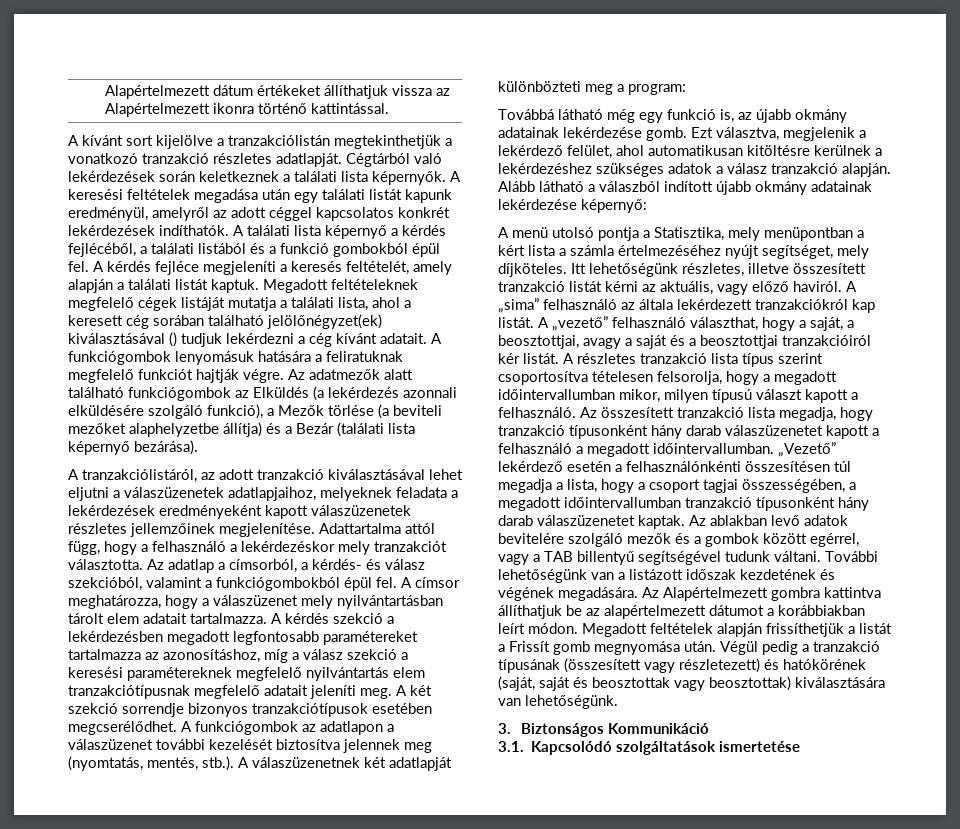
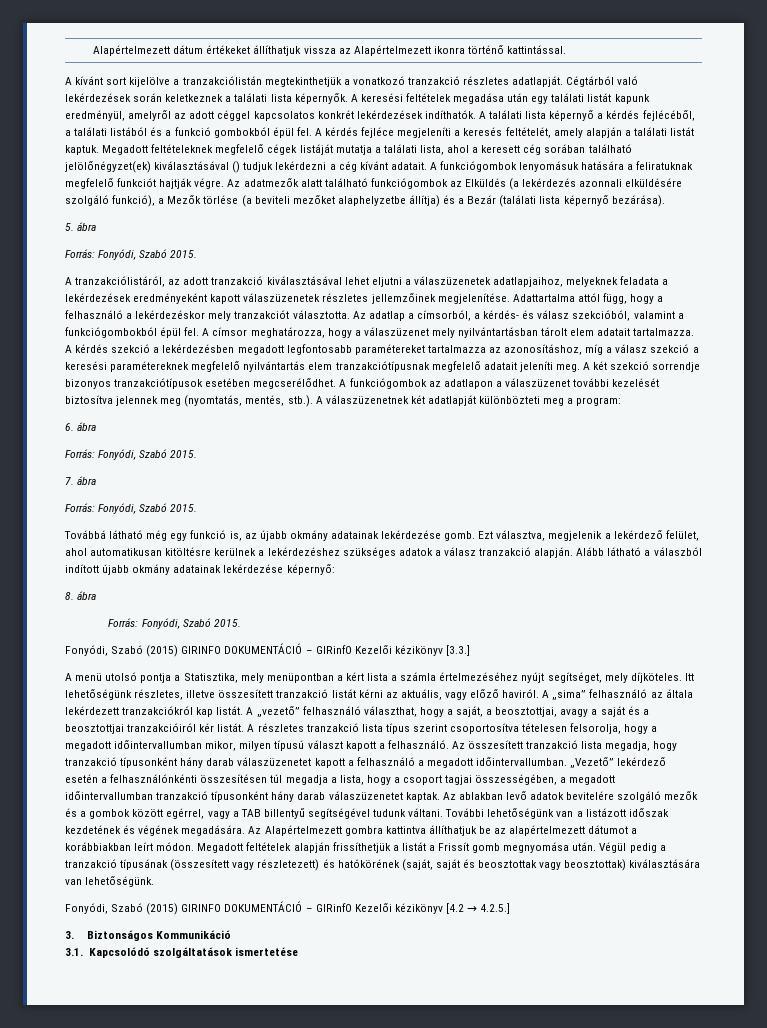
(198, 447) none -> [65,222,97,231] [65,249,198,260] // 5. ábra // Forrás: Fonyódi, Szabó 2015.
(686, 89) none -> [65,422,97,431] [65,449,198,460] [65,476,97,485] [65,503,198,514] // 6. ábra // Forrás: Fonyódi, Szabó 2015. // 7. ábra // Forrás: Fonyódi, Szabó 2015.
(647, 206) none -> [65,591,97,600] [108,618,241,629] [65,643,470,657] // 8. ábra // Forrás: Fonyódi, Szabó 2015. // Fonyódi, Szabó (2015) GIRINFO DOKUMENTÁCIÓ – GIRinfO Kezelői kézikönyv [3.3.]
(618, 702) none -> [65,901,511,915] // Fonyódi, Szabó (2015) GIRINFO DOKUMENTÁCIÓ – GIRinfO Kezelői kézikönyv [4.2 → 4.2.5.]

